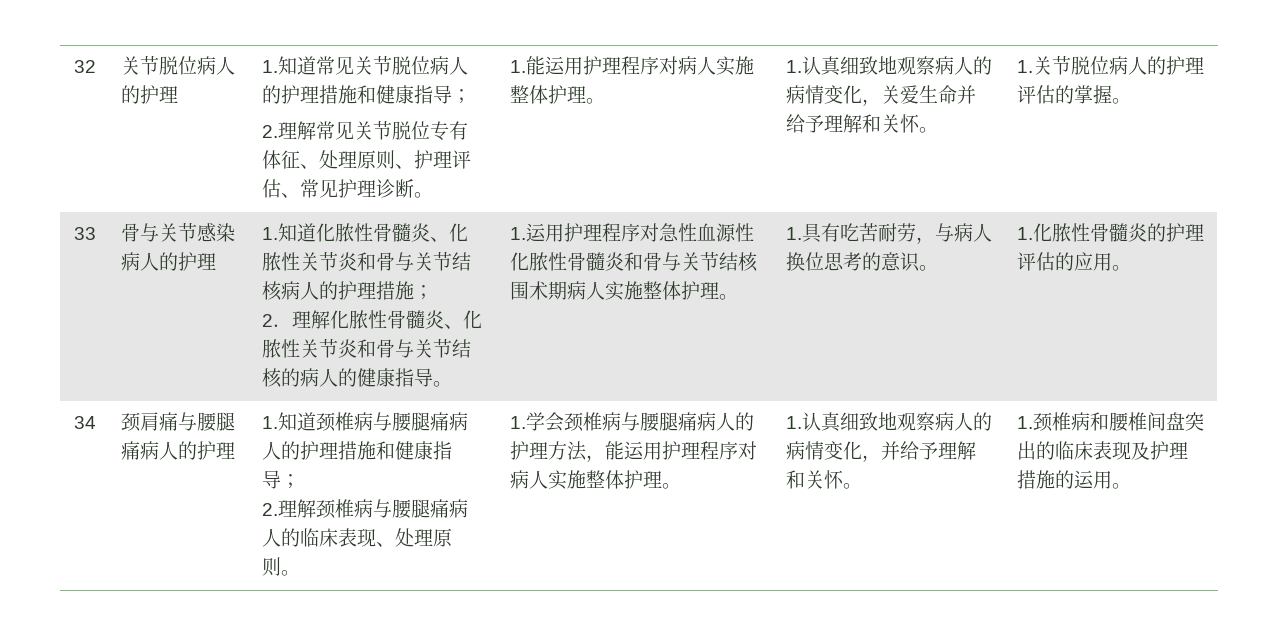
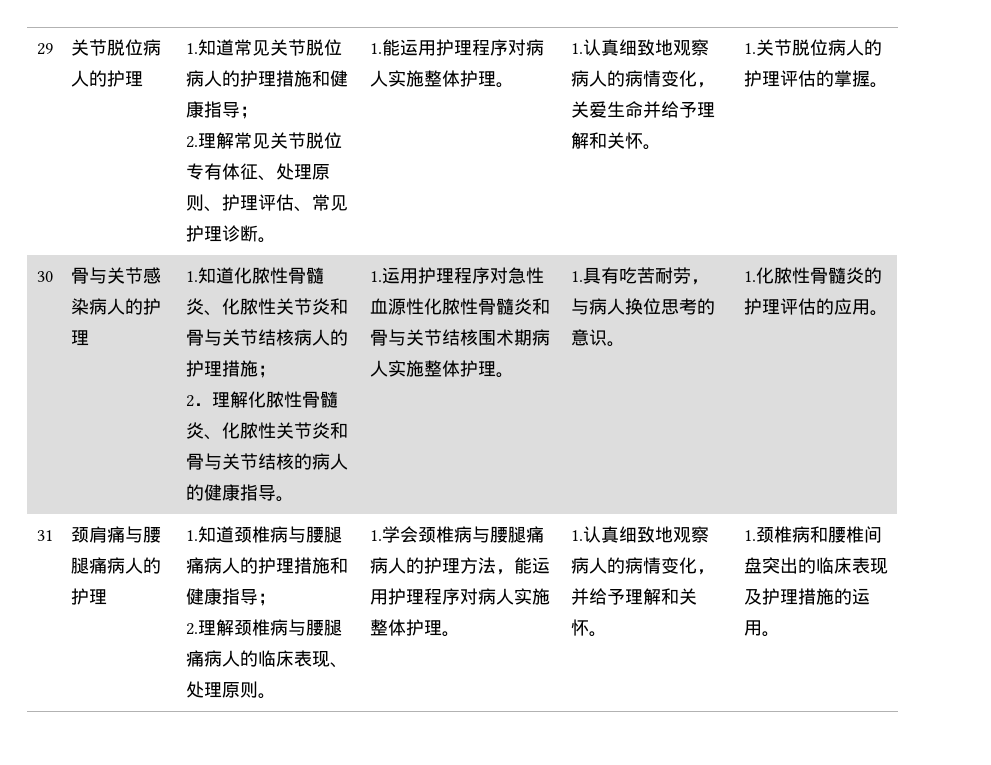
[73,60,96,73] 32 -> [37,43,53,55] 29
[73,227,96,240] 33 -> [37,271,53,282] 30
[73,416,96,429] 34 -> [37,530,53,541] 31

